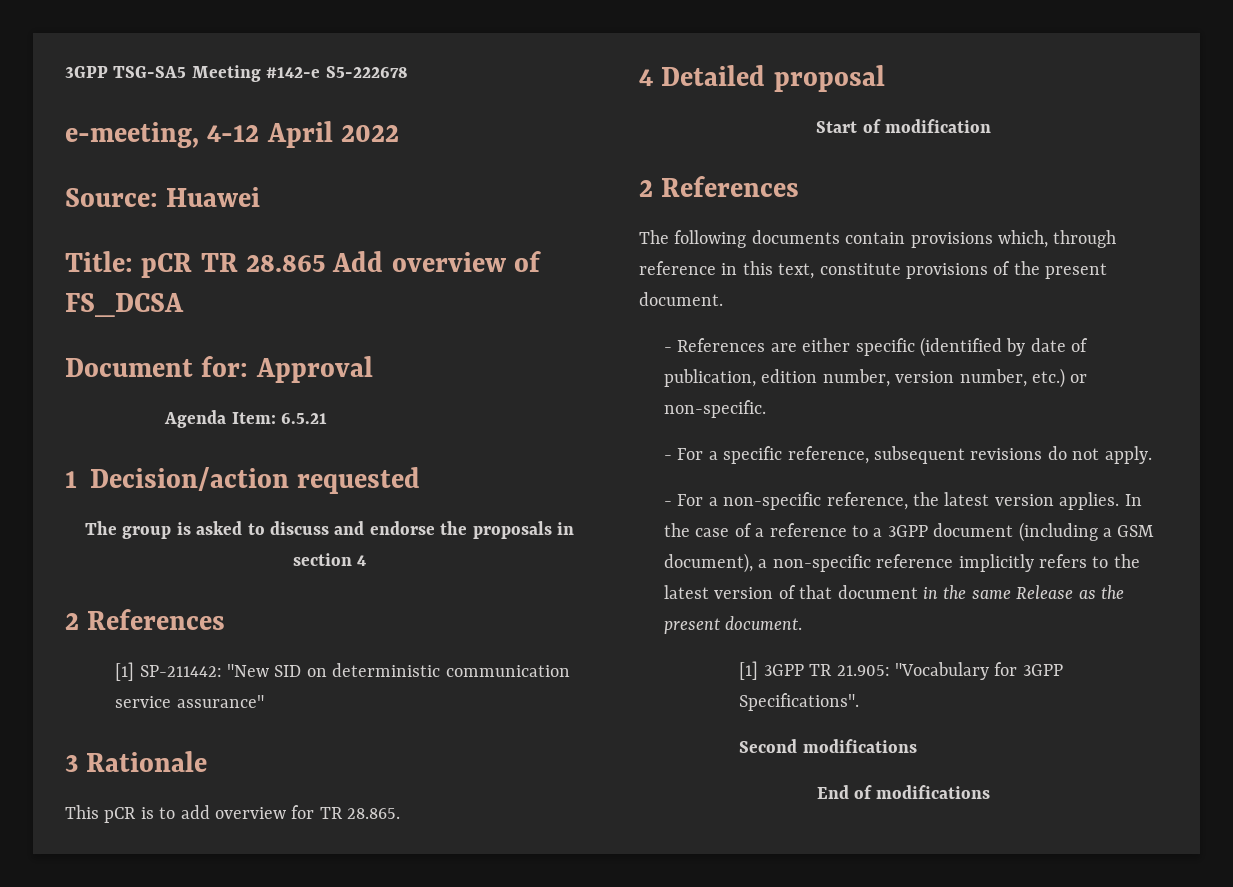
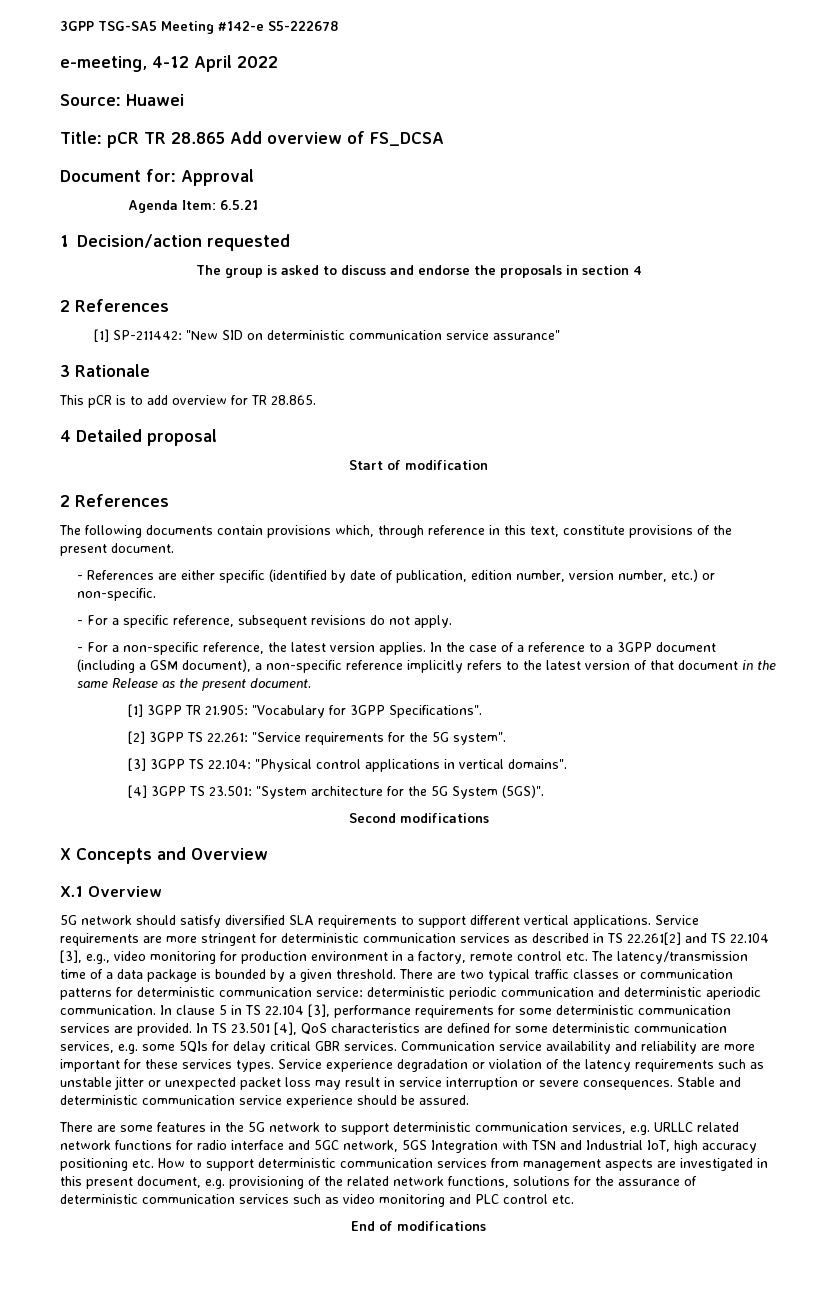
[739,739,917,753] Second modifications -> [128,731,507,745] [128,758,568,772] [128,785,545,799] [348,813,489,823] [60,847,268,864] [60,886,161,897] [60,915,699,928] [60,932,769,946] [60,950,748,964] [60,969,733,982] [60,987,761,1000] [60,1004,731,1018] [60,1022,727,1036] [60,1041,755,1054] [60,1059,764,1072] [60,1076,741,1090] [60,1095,469,1108] [59,1122,739,1135] [60,1140,757,1153] [60,1158,768,1171] [60,1176,697,1189] [60,1194,574,1207] [2] 3GPP TS 22.261: "Service requirements for the 5G system". // [3] 3GPP TS 22.104: "Physical control applications in vertical domains". // [4] 3GPP TS 23.501: "System architecture for the 5G System (5GS)". // Second modifications // X Concepts and Overview // X.1 Overview // 5G network should satisfy diversified SLA requirements to support different vertical applications. Service requirements are more stringent for deterministic communication services as described in TS 22.261[2] and TS 22.104 [3], e.g., video monitoring for production environment in a factory, remote control etc. The latency/transmission time of a data package is bounded by a given threshold. There are two typical traffic classes or communication patterns for deterministic communication service: deterministic periodic communication and deterministic aperiodic communication. In clause 5 in TS 22.104 [3], performance requirements for some deterministic communication services are provided. In TS 23.501 [4], QoS characteristics are defined for some deterministic communication services, e.g. some 5QIs for delay critical GBR services. Communication service availability and reliability are more important for these services types. Service experience degradation or violation of the latency requirements such as unstable jitter or unexpected packet loss may result in service interruption or severe consequences. Stable and deterministic communication service experience should be assured. // There are some features in the 5G network to support deterministic communication services, e.g. URLLC related network functions for radio interface and 5GC network, 5GS Integration with TSN and Industrial IoT, high accuracy positioning etc. How to support deterministic communication services from management aspects are investigated in this present document, e.g. provisioning of the related network functions, solutions for the assurance of deterministic communication services such as video monitoring and PLC control etc.

